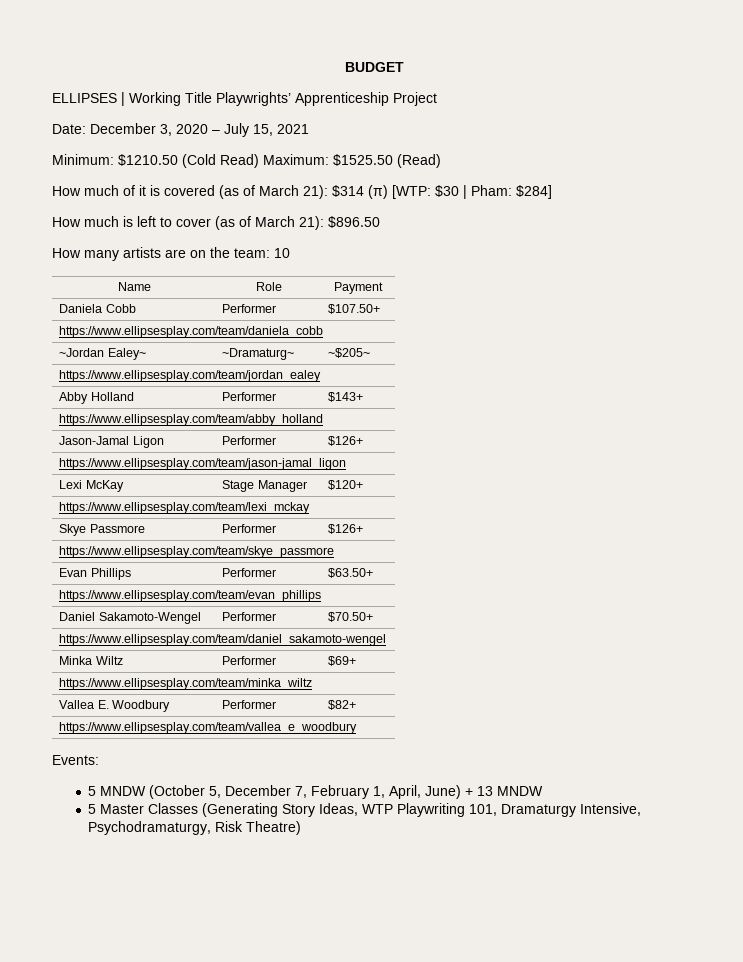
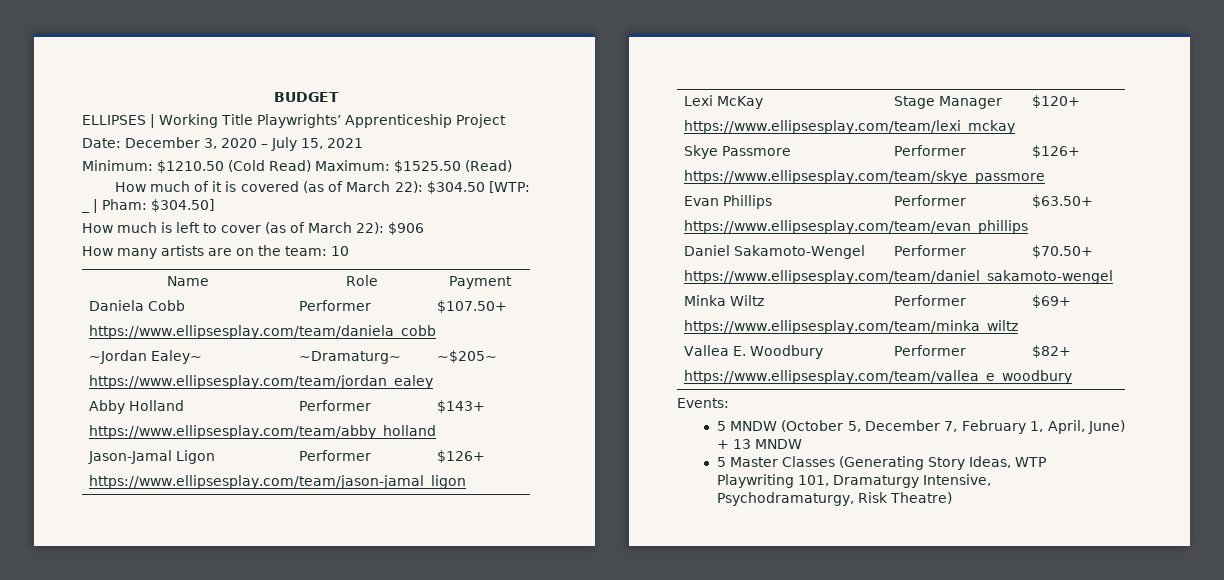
[303,185,459,199] 21): $314 (π) [WTP: $30 -> [394,181,530,194] [81,210,90,213] 22): $304.50 [WTP: _
[516,185,552,199] $284] -> [151,199,214,212] $304.50]
[299,216,380,230] 21): $896.50 -> [356,222,424,235] 22): $906

